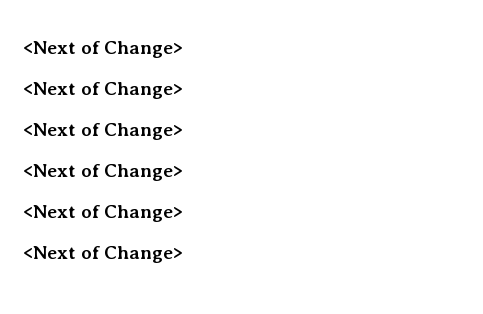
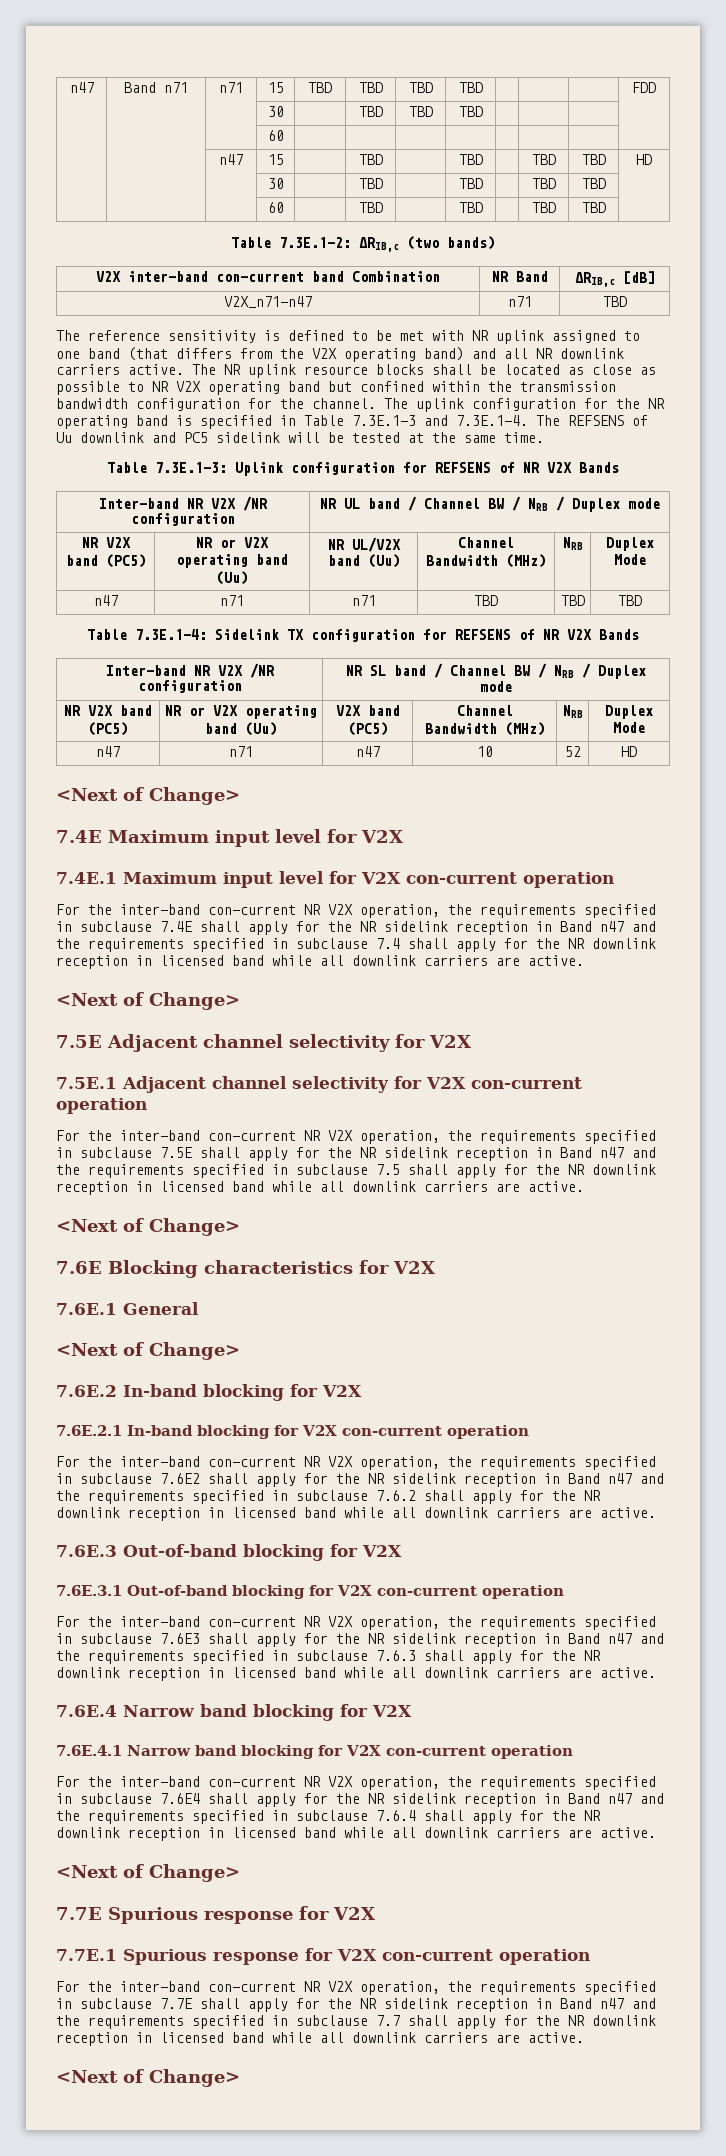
[23,41,184,58] [23,82,184,99] [23,123,184,140] [23,164,184,181] [23,205,184,222] <Next of Change> // <Next of Change> // <Next of Change> // <Next of Change> // <Next of Change> -> [69,82,94,93] [124,82,188,93] [219,82,243,93] [267,82,284,93] [308,82,332,93] [358,82,383,93] [408,82,433,93] [458,82,483,93] [632,82,656,93] [267,106,284,117] [358,106,383,117] [408,106,433,117] [458,106,483,117] [267,130,284,141] [219,154,243,165] [267,154,284,165] [358,154,383,165] [458,154,483,165] [531,154,556,165] [581,154,606,165] [636,154,652,165] [267,178,284,189] [358,178,383,189] [458,178,483,189] [531,178,556,189] [581,178,606,189] [267,202,284,213] [358,202,383,213] [458,202,483,213] [531,202,556,213] [581,202,606,213] [231,236,495,252] [96,271,440,282] [491,271,548,282] [574,271,655,287] [224,296,312,308] [507,296,532,307] [602,296,627,307] [56,330,640,344] [56,347,624,362] [56,364,656,378] [56,381,616,395] [56,398,665,412] [56,415,648,429] [56,432,544,443] [107,462,619,476] [99,496,268,511] [131,513,235,526] [319,496,660,512] [81,537,131,548] [65,554,146,568] [196,537,269,548] [176,554,288,568] [216,571,248,585] [327,537,401,552] [327,554,400,568] [458,537,514,548] [426,554,546,568] [562,537,583,550] [606,537,654,551] [614,554,646,565] [93,595,118,606] [220,595,244,606] [351,595,376,606] [474,595,498,606] [560,595,585,606] [618,595,642,606] [87,629,639,642] [105,663,275,678] [137,680,242,693] [346,663,646,679] [480,681,512,692] [64,705,152,716] [88,722,128,736] [165,705,317,719] [205,722,277,736] [335,705,400,716] [347,722,388,736] [456,705,513,716] [424,722,545,736] [562,705,583,718] [605,705,653,719] [613,722,645,733] [96,746,120,757] [229,746,253,757] [355,746,380,757] [476,746,493,757] [564,746,581,757] [621,746,637,757] [56,787,240,805] [56,829,403,847] [56,871,614,888] [56,904,656,918] [56,921,656,935] [56,938,656,952] [56,955,584,969] [56,992,240,1010] [56,1034,471,1052] [56,1076,582,1093] [56,1098,147,1114] [56,1130,656,1144] [56,1147,656,1161] [56,1164,656,1178] [56,1181,584,1195] [56,1218,240,1236] [56,1260,435,1278] [56,1302,199,1315] [56,1342,240,1360] [56,1384,362,1401] [56,1425,529,1439] [56,1456,656,1470] [56,1473,664,1487] [56,1490,601,1504] [56,1507,656,1521] [56,1544,402,1561] [56,1585,564,1599] [56,1616,656,1630] [56,1633,664,1647] [56,1650,601,1664] [56,1667,656,1681] [56,1704,412,1721] [56,1745,573,1759] [56,1776,656,1790] [56,1793,664,1807] [56,1810,601,1824] [56,1827,656,1841] [56,1864,240,1882] [56,1906,375,1924] [56,1948,590,1965] [56,1981,656,1995] [56,1998,656,2012] [56,2015,656,2029] [56,2032,584,2046] n47 | Band n71 | n71 | 15 | TBD | TBD | TBD | TBD | | | | FDD // | | | 30 | | TBD | TBD | TBD | | | | // | | | 60 | | | | | | | | // | | n47 | 15 | | TBD | | TBD | | TBD | TBD | HD // | | | 30 | | TBD | | TBD | | TBD | TBD | // | | | 60 | | TBD | | TBD | | TBD | TBD | // Table 7.3E.1-2: ΔRIB,c (two bands) // V2X inter-band con-current band Combination | NR Band | ΔRIB,c [dB] // V2X_n71-n47 | n71 | TBD // The reference sensitivity is defined to be met with NR uplink assigned to one band (that differs from the V2X operating band) and all NR downlink carriers active. The NR uplink resource blocks shall be located as close as possible to NR V2X operating band but confined within the transmission bandwidth configuration for the channel. The uplink configuration for the NR operating band is specified in Table 7.3E.1-3 and 7.3E.1-4. The REFSENS of Uu downlink and PC5 sidelink will be tested at the same time. // Table 7.3E.1-3: Uplink configuration for REFSENS of NR V2X Bands // Inter-band NR V2X /NR configuration | NR UL band / Channel BW / NRB / Duplex mode // NR V2X band (PC5) | NR or V2X operating band (Uu) | NR UL/V2X band (Uu) | Channel Bandwidth (MHz) | NRB | Duplex Mode // n47 | n71 | n71 | TBD | TBD | TBD // Table 7.3E.1-4: Sidelink TX configuration for REFSENS of NR V2X Bands // Inter-band NR V2X /NR configuration | NR SL band / Channel BW / NRB / Duplex mode // NR V2X band (PC5) | NR or V2X operating band (Uu) | V2X band (PC5) | Channel Bandwidth (MHz) | NRB | Duplex Mode // n47 | n71 | n47 | 10 | 52 | HD // <Next of Change> // 7.4E Maximum input level for V2X // 7.4E.1 Maximum input level for V2X con-current operation // For the inter-band con-current NR V2X operation, the requirements specified in subclause 7.4E shall apply for the NR sidelink reception in Band n47 and the requirements specified in subclause 7.4 shall apply for the NR downlink reception in licensed band while all downlink carriers are active. // <Next of Change> // 7.5E Adjacent channel selectivity for V2X // 7.5E.1 Adjacent channel selectivity for V2X con-current operation // For the inter-band con-current NR V2X operation, the requirements specified in subclause 7.5E shall apply for the NR sidelink reception in Band n47 and the requirements specified in subclause 7.5 shall apply for the NR downlink reception in licensed band while all downlink carriers are active. // <Next of Change> // 7.6E Blocking characteristics for V2X // 7.6E.1 General // <Next of Change> // 7.6E.2 In-band blocking for V2X // 7.6E.2.1 In-band blocking for V2X con-current operation // For the inter-band con-current NR V2X operation, the requirements specified in subclause 7.6E2 shall apply for the NR sidelink reception in Band n47 and the requirements specified in subclause 7.6.2 shall apply for the NR downlink reception in licensed band while all downlink carriers are active. // 7.6E.3 Out-of-band blocking for V2X // 7.6E.3.1 Out-of-band blocking for V2X con-current operation // For the inter-band con-current NR V2X operation, the requirements specified in subclause 7.6E3 shall apply for the NR sidelink reception in Band n47 and the requirements specified in subclause 7.6.3 shall apply for the NR downlink reception in licensed band while all downlink carriers are active. // 7.6E.4 Narrow band blocking for V2X // 7.6E.4.1 Narrow band blocking for V2X con-current operation // For the inter-band con-current NR V2X operation, the requirements specified in subclause 7.6E4 shall apply for the NR sidelink reception in Band n47 and the requirements specified in subclause 7.6.4 shall apply for the NR downlink reception in licensed band while all downlink carriers are active. // <Next of Change> // 7.7E Spurious response for V2X // 7.7E.1 Spurious response for V2X con-current operation // For the inter-band con-current NR V2X operation, the requirements specified in subclause 7.7E shall apply for the NR sidelink reception in Band n47 and the requirements specified in subclause 7.7 shall apply for the NR downlink reception in licensed band while all downlink carriers are active.

